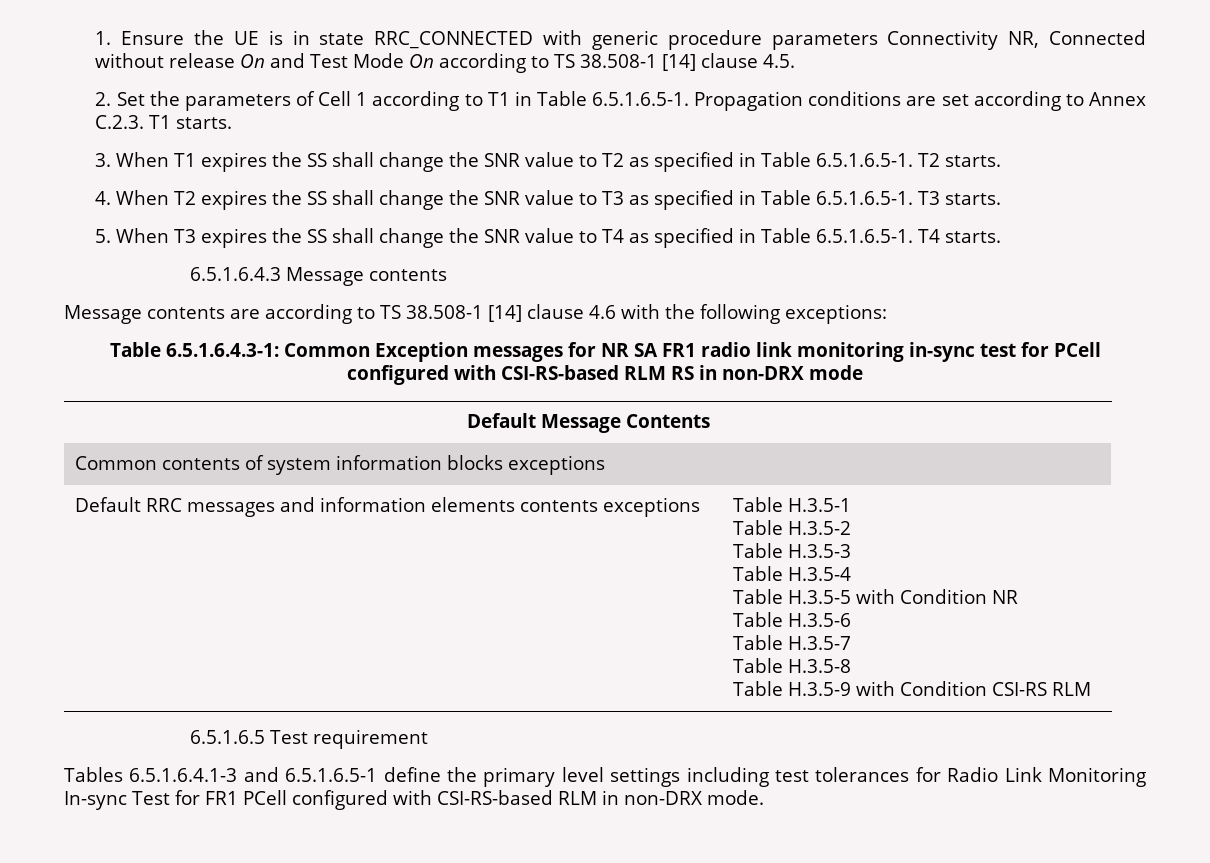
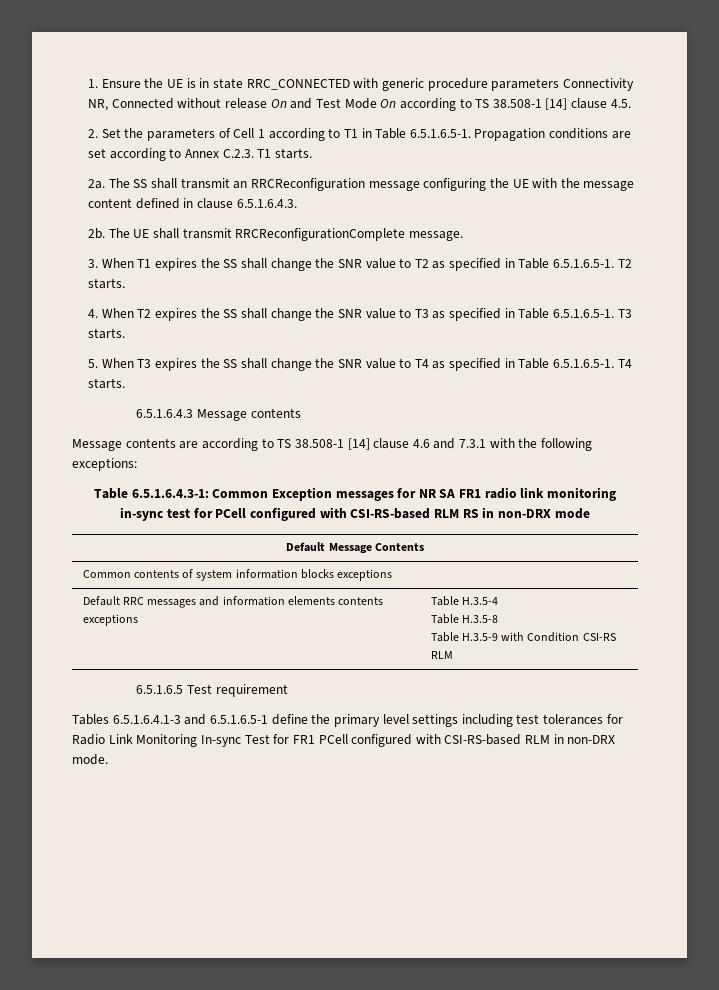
(233, 123) none -> [88,178,635,191] [88,198,297,209] [88,228,463,241] // 2a. The SS shall transmit an RRCReconfiguration message configuring the UE with the message content defined in clause 6.5.1.6.4.3. // 2b. The UE shall transmit RRCReconfigurationComplete message.
(616, 312) none -> [433,438,487,449] and 7.3.1
[788,498,852,512] [733,520,852,535] [733,543,852,558] [733,566,852,581] [733,589,1019,604] [733,612,852,627] [733,635,852,650] H.3.5-1 // Table H.3.5-2 // Table H.3.5-3 // Table H.3.5-4 // Table H.3.5-5 with Condition NR // Table H.3.5-6 // Table H.3.5-7 -> [461,597,498,605] H.3.5-4

